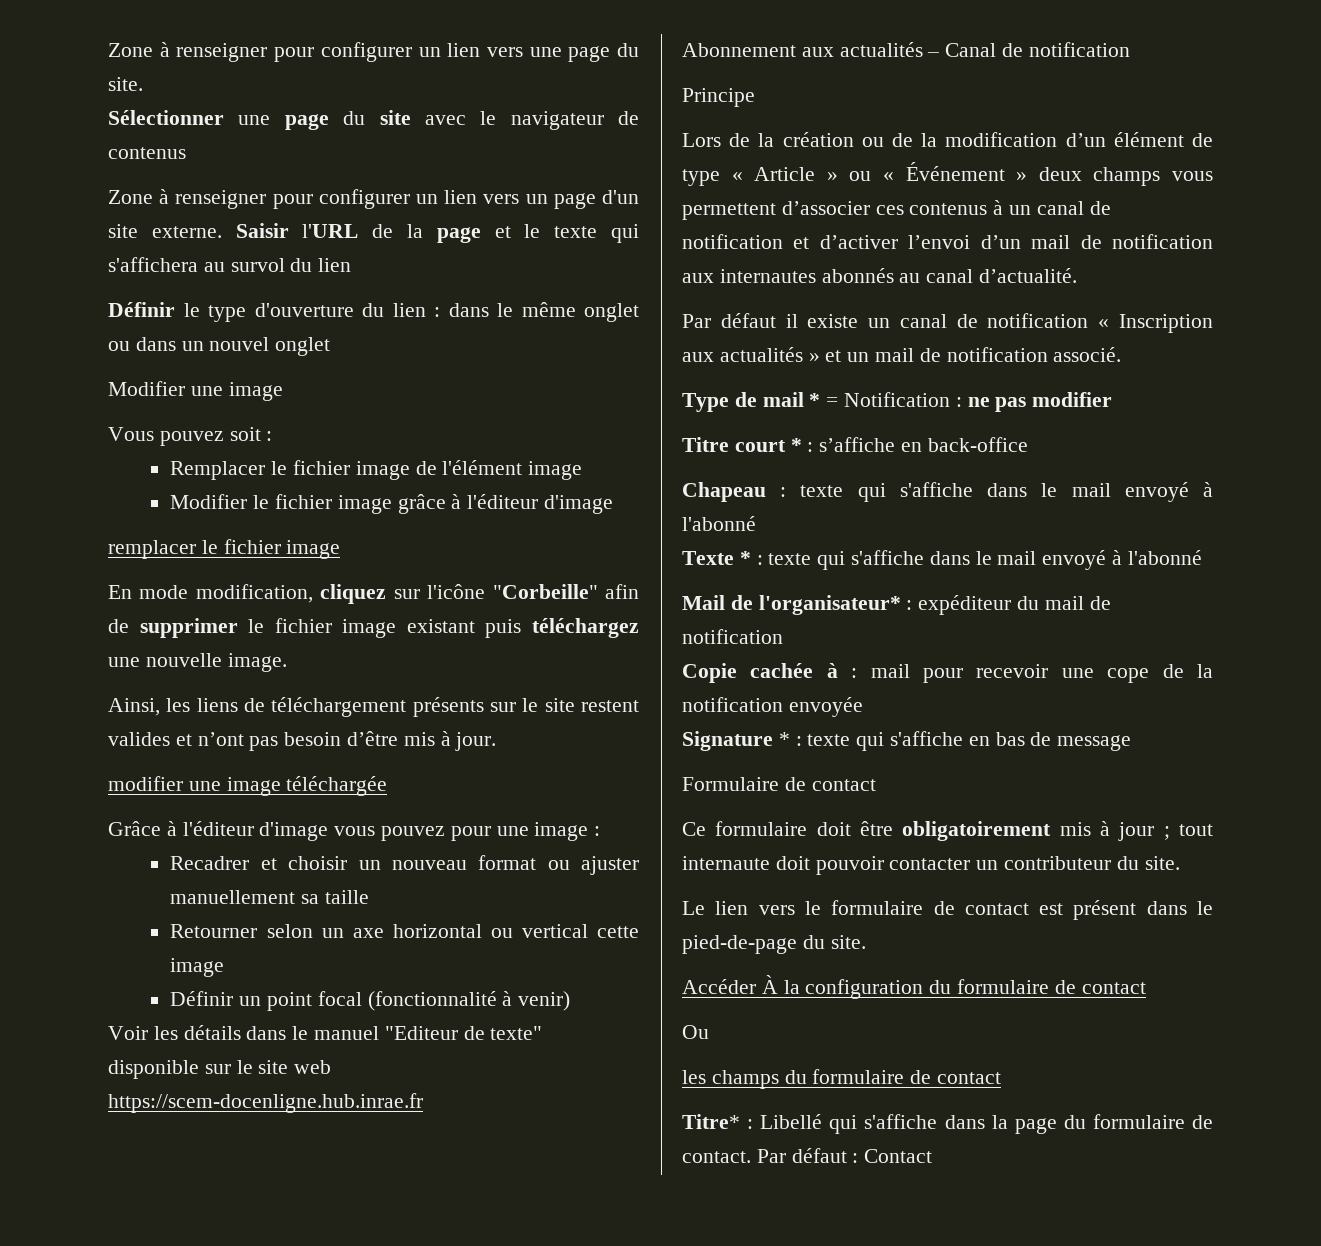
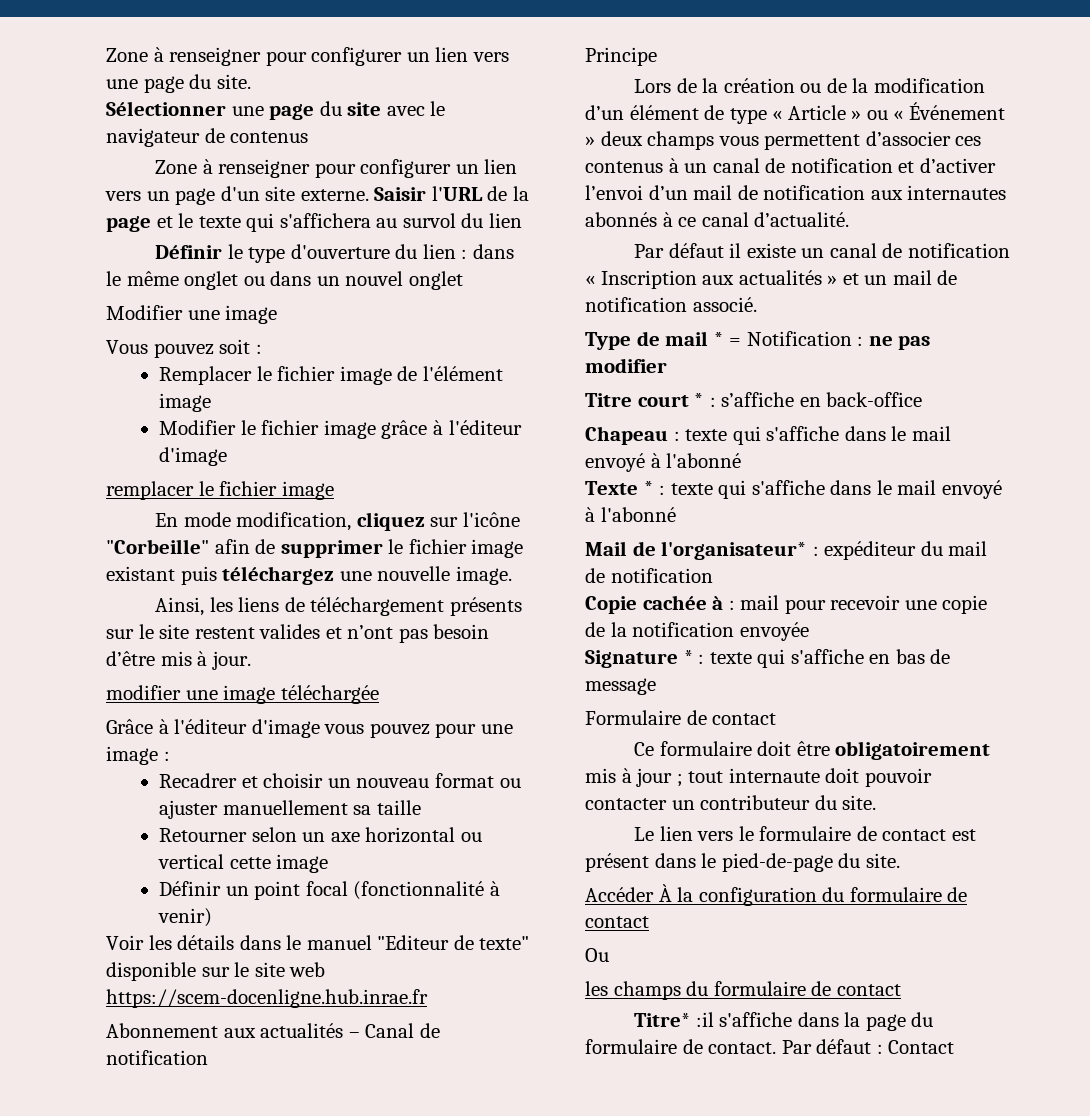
[899,273,921,283] au -> [662,212,697,227] à ce
[1107,668,1150,683] cope -> [942,595,988,614] copie
[747,1114,858,1134] : Libellé qui -> [695,1012,714,1027] :il

